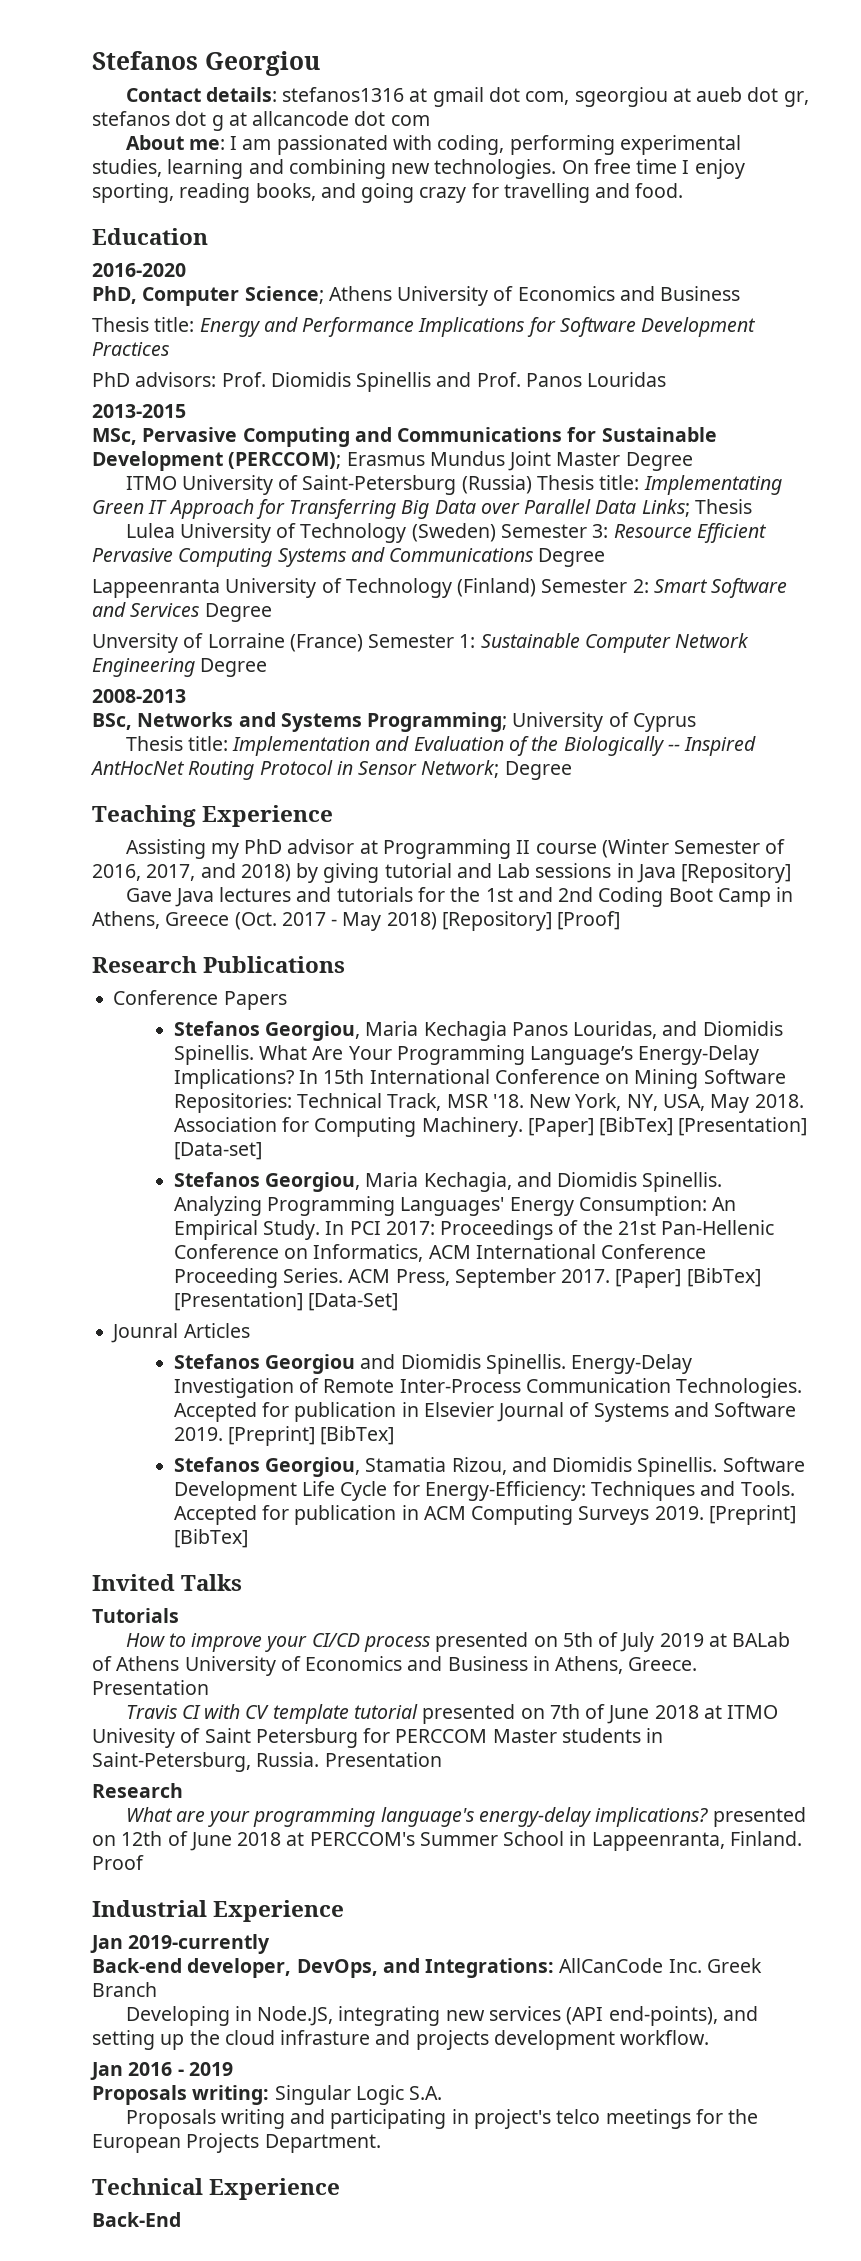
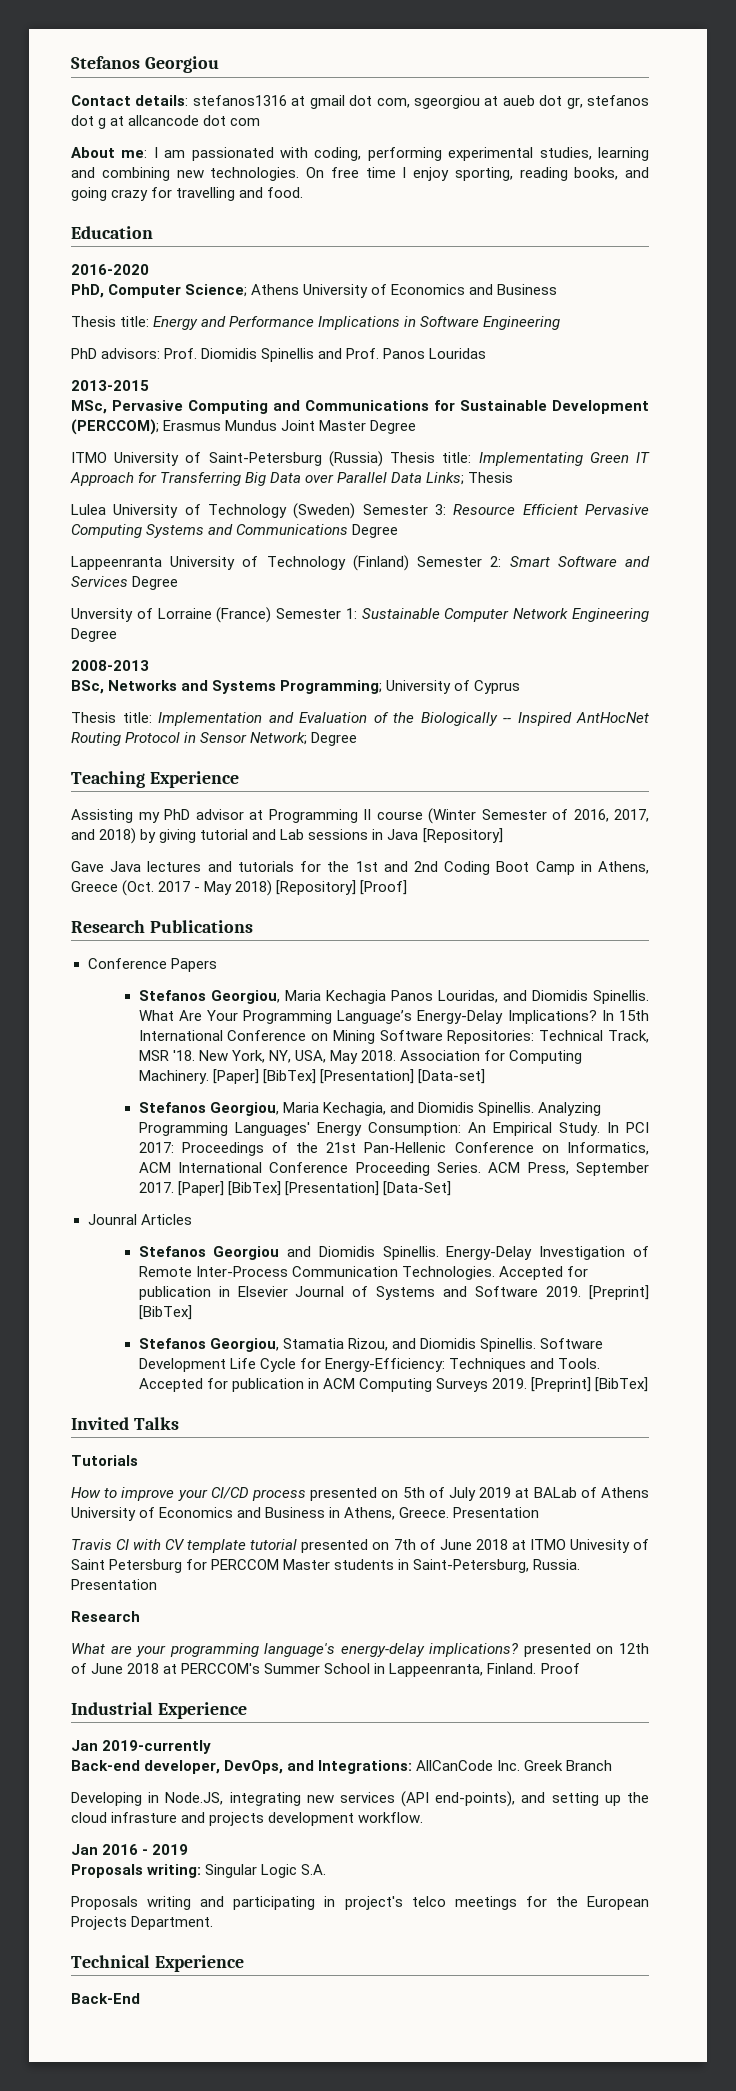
[526,317,757,337] [92,342,170,356] for Software Development Practices -> [404,316,561,330] in Software Engineering

